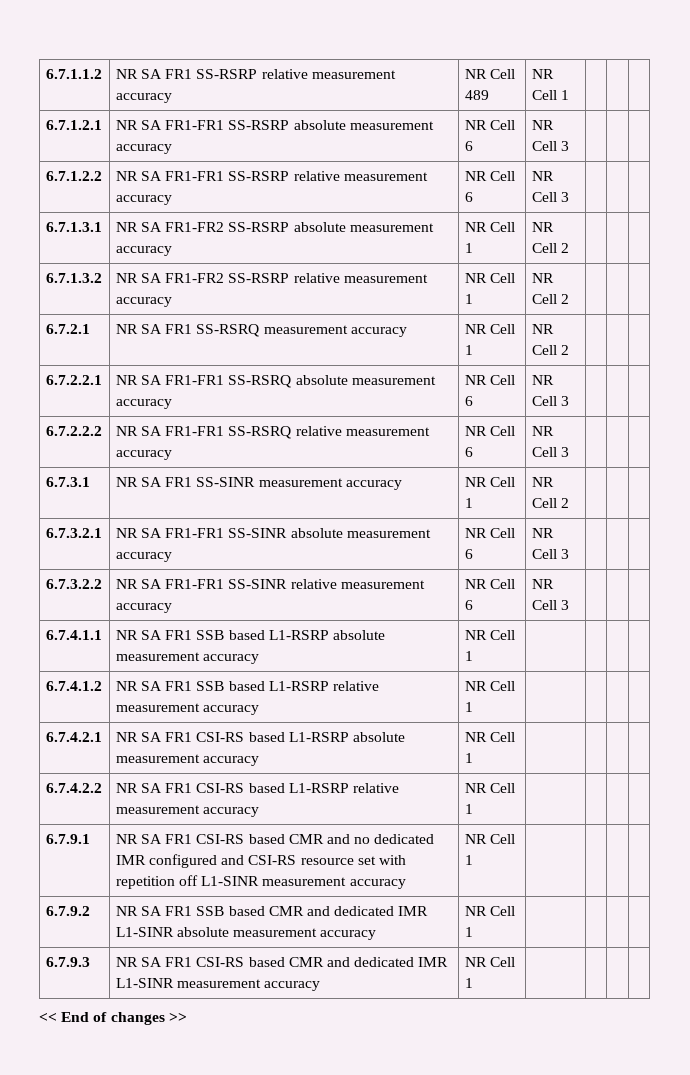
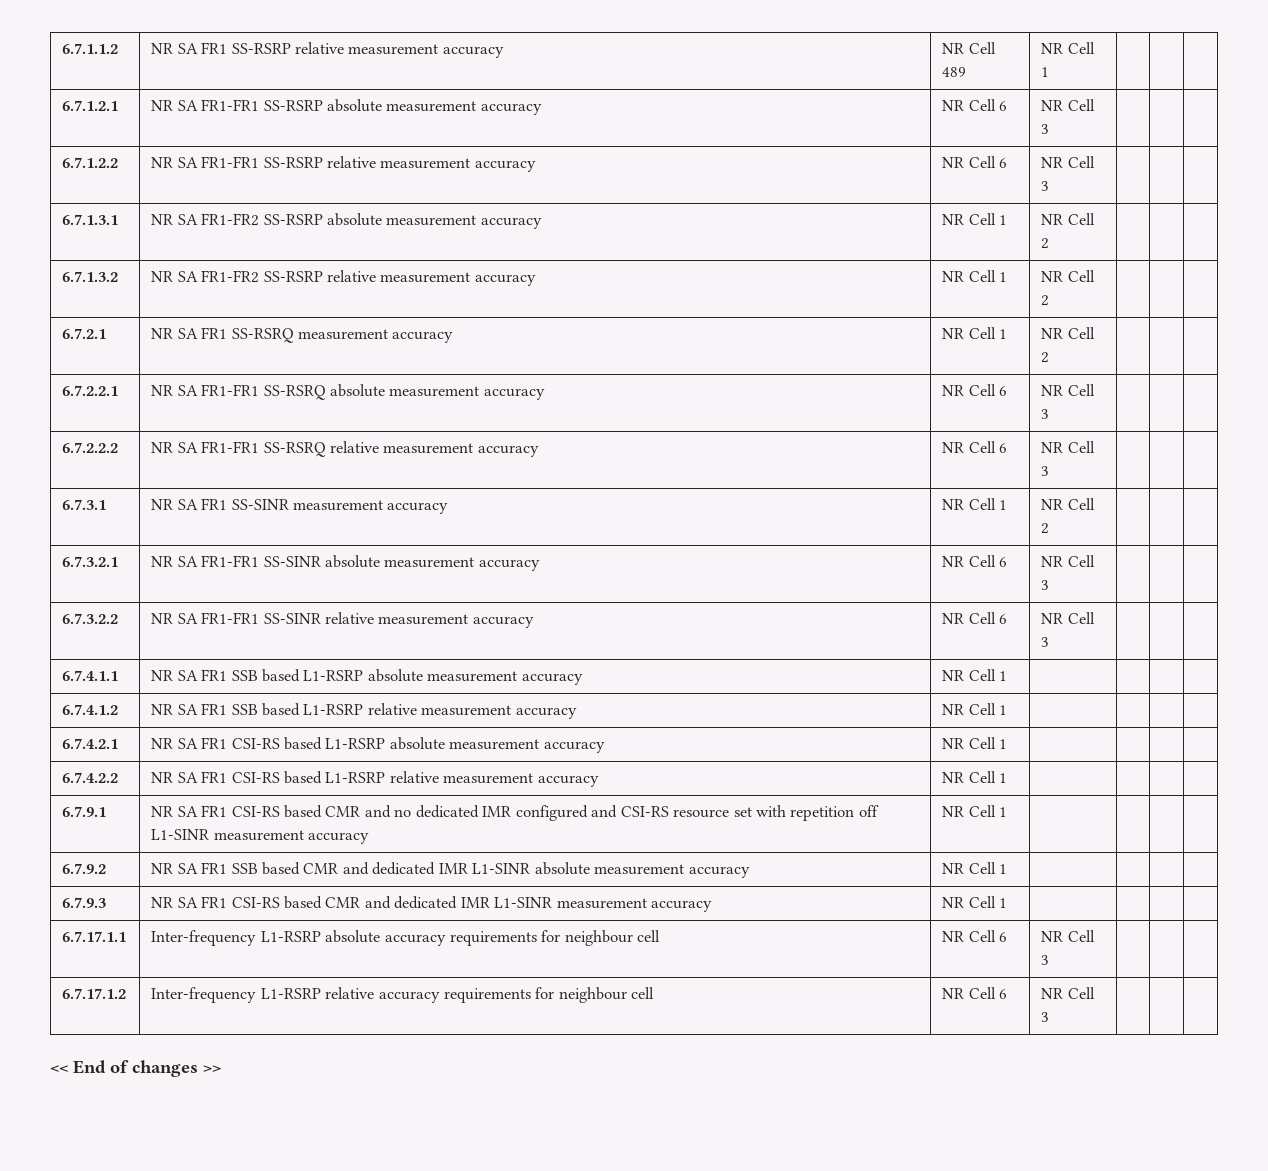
(473, 983) none -> [62,931,127,942] [151,930,661,946] [942,930,1008,942] [1041,930,1095,942] [1041,955,1050,965] [62,988,127,999] [151,987,655,1003] [942,987,1008,999] [1041,987,1095,999] [1041,1012,1050,1022] // 6.7.17.1.1 | Inter-frequency L1-RSRP absolute accuracy requirements for neighbour cell | NR Cell 6 | NR Cell 3 | | | // 6.7.17.1.2 | Inter-frequency L1-RSRP relative accuracy requirements for neighbour cell | NR Cell 6 | NR Cell 3 | | |

